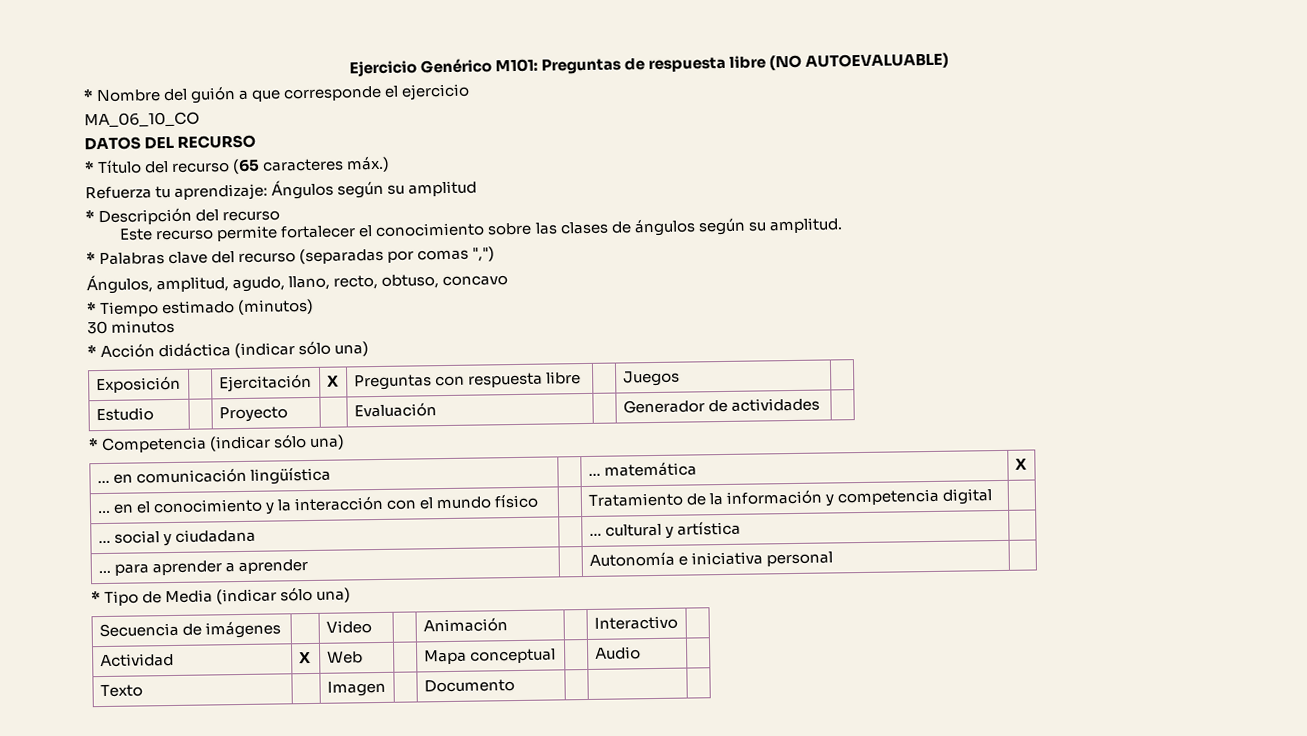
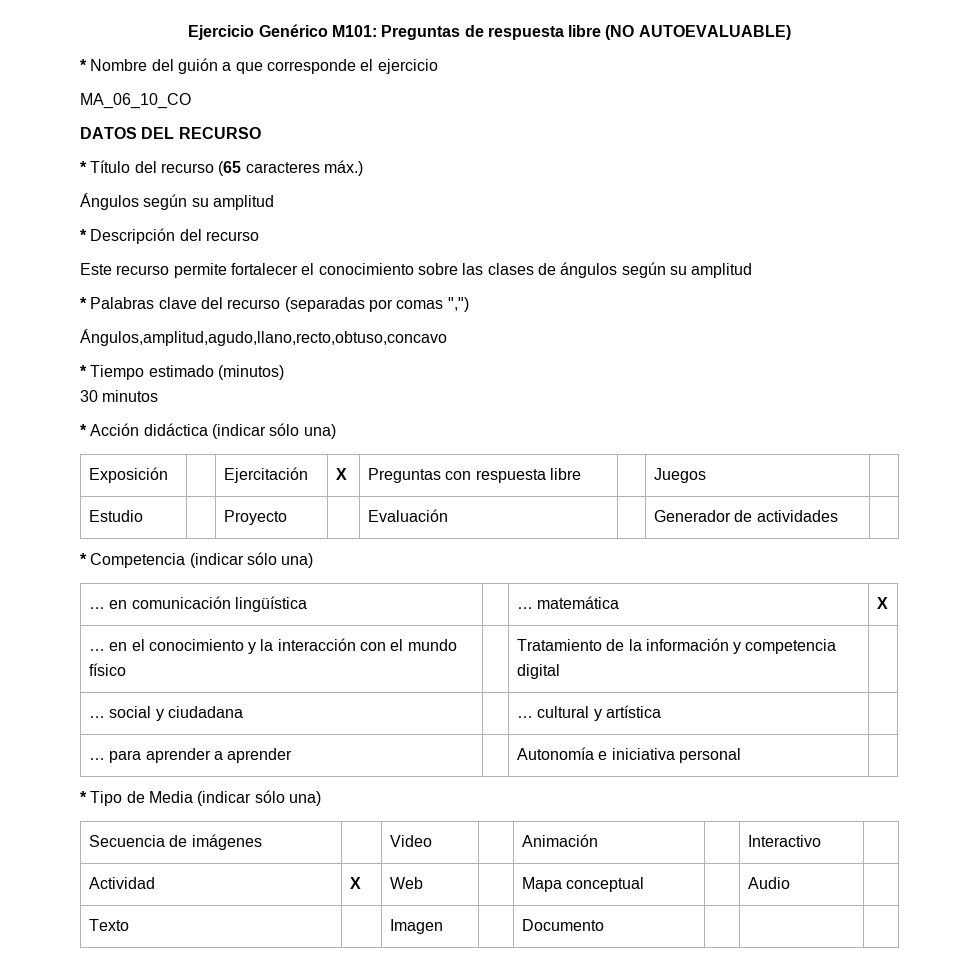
[85,183,269,201] Refuerza tu aprendizaje: -> (363, 168) none
[768,217,843,234] amplitud. -> [691,263,753,278] amplitud
[86,274,509,295] Ángulos, amplitud, agudo, llano, recto, obtuso, concavo -> [80,329,447,346] Ángulos,amplitud,agudo,llano,recto,obtuso,concavo

